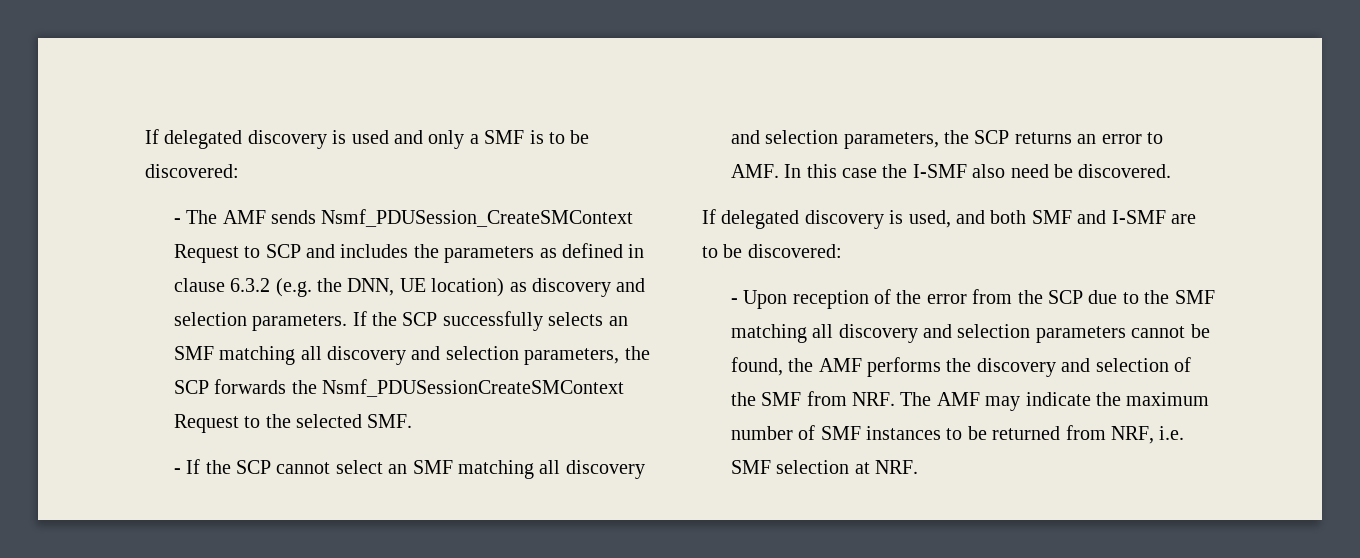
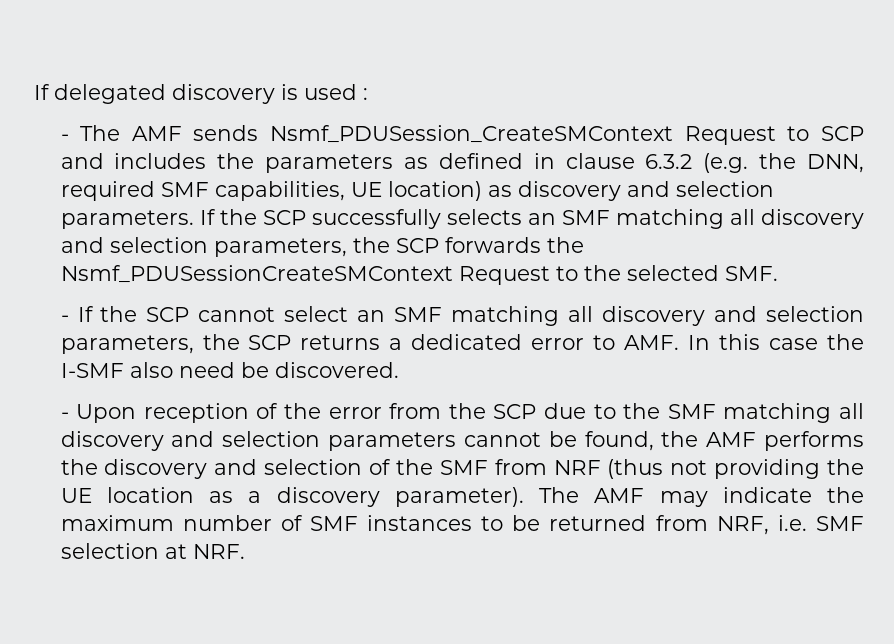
[394,130,590,149] [145,164,239,178] and only a SMF is to be discovered: -> [363,88,368,100] :
(395, 287) none -> [60,181,345,201] required SMF capabilities,
[1077,134,1097,144] an -> [389,334,523,350] a dedicated
[702,209,1196,229] [702,244,842,258] // If delegated discovery is used, and both SMF and I-SMF are to be discovered: -> (399, 370) none
[852,392,896,406] NRF. -> [553,459,864,479] [60,487,524,507] NRF (thus not providing the UE location as a discovery parameter).

